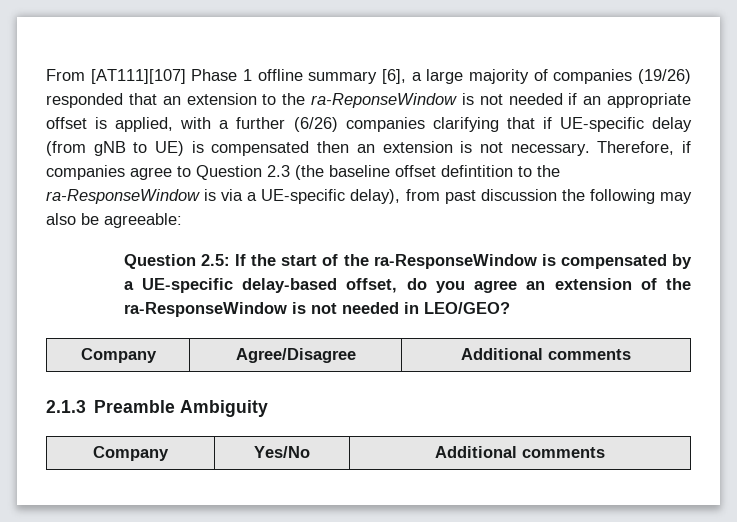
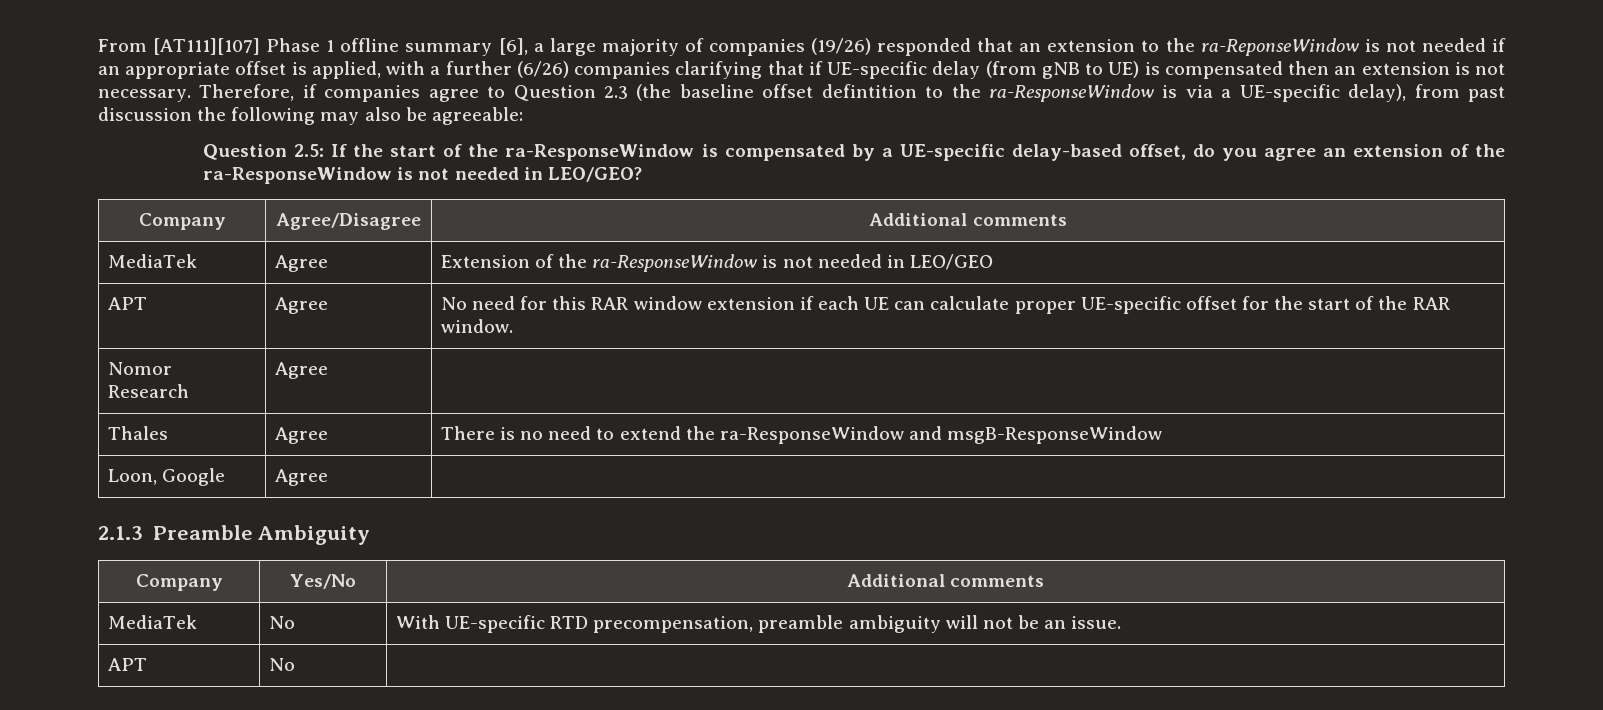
(631, 354) none -> [107,254,197,268] [274,255,328,272] [440,254,994,272] [107,297,147,310] [274,297,328,314] [440,296,1450,314] [440,319,513,333] [107,362,172,375] [107,384,189,398] [274,362,328,379] [107,426,168,440] [274,427,328,444] [440,426,1163,444] [107,468,226,486] [274,469,328,486] // MediaTek | Agree | Extension of the ra-ResponseWindow is not needed in LEO/GEO // APT | Agree | No need for this RAR window extension if each UE can calculate proper UE-specific offset for the start of the RAR window. // Nomor Research | Agree | // Thales | Agree | There is no need to extend the ra-ResponseWindow and msgB-ResponseWindow // Loon, Google | Agree |
(605, 452) none -> [107,615,197,629] [268,616,295,629] [395,615,1122,633] [107,658,147,671] [268,658,295,671] // MediaTek | No | With UE-specific RTD precompensation, preamble ambiguity will not be an issue. // APT | No |

